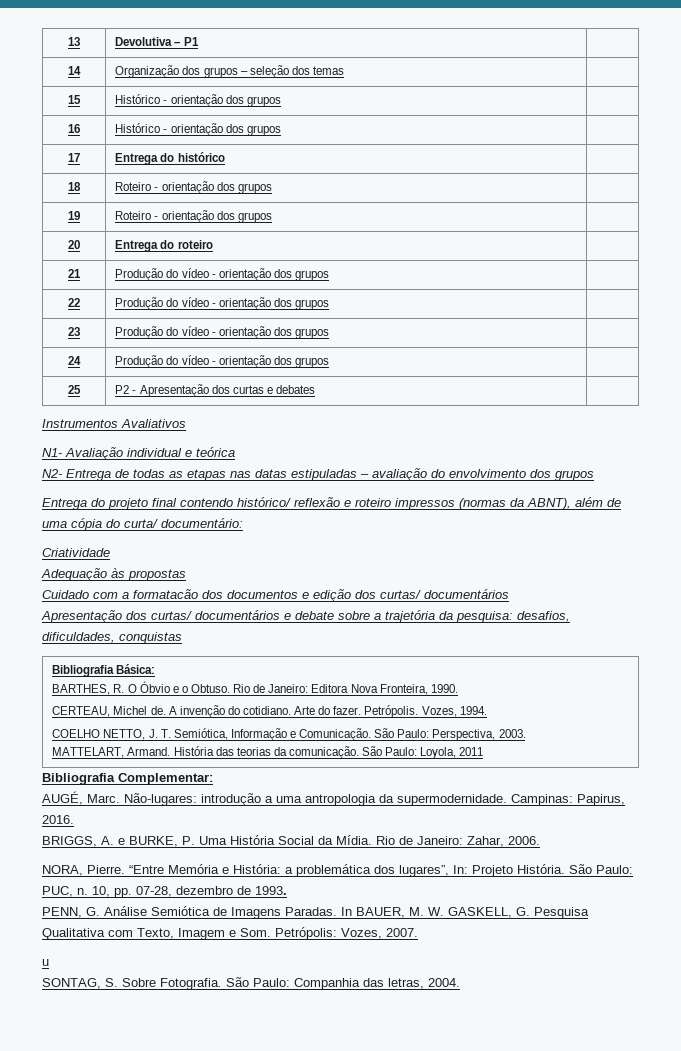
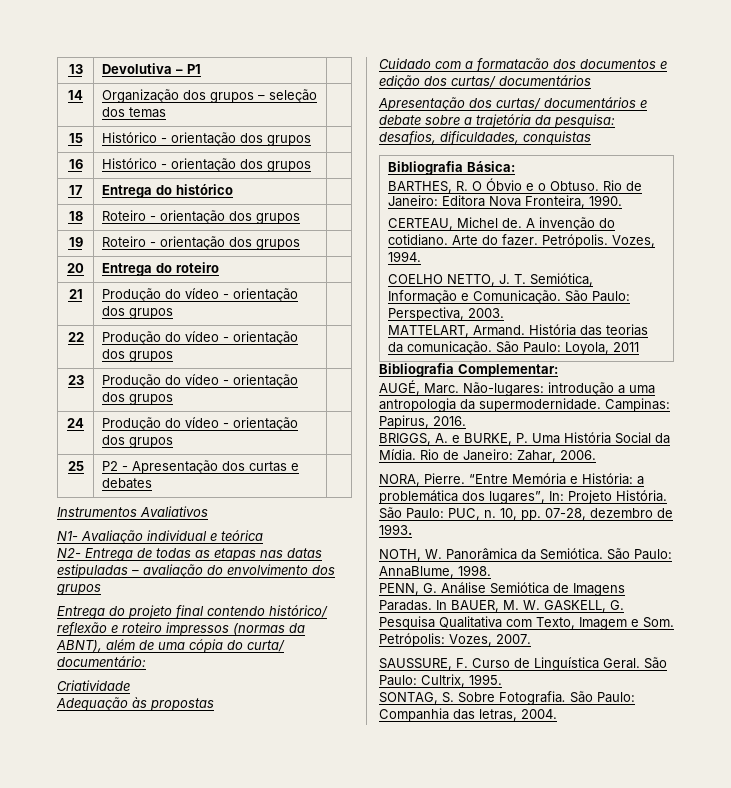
(287, 890) none -> [379,548,672,561] [379,565,491,578] // NOTH, W. Panorâmica da Semiótica. São Paulo: AnnaBlume, 1998.
[42,959,49,966] u -> [379,657,667,671] [379,674,502,687] SAUSSURE, F. Curso de Linguística Geral. São Paulo: Cultrix, 1995.

